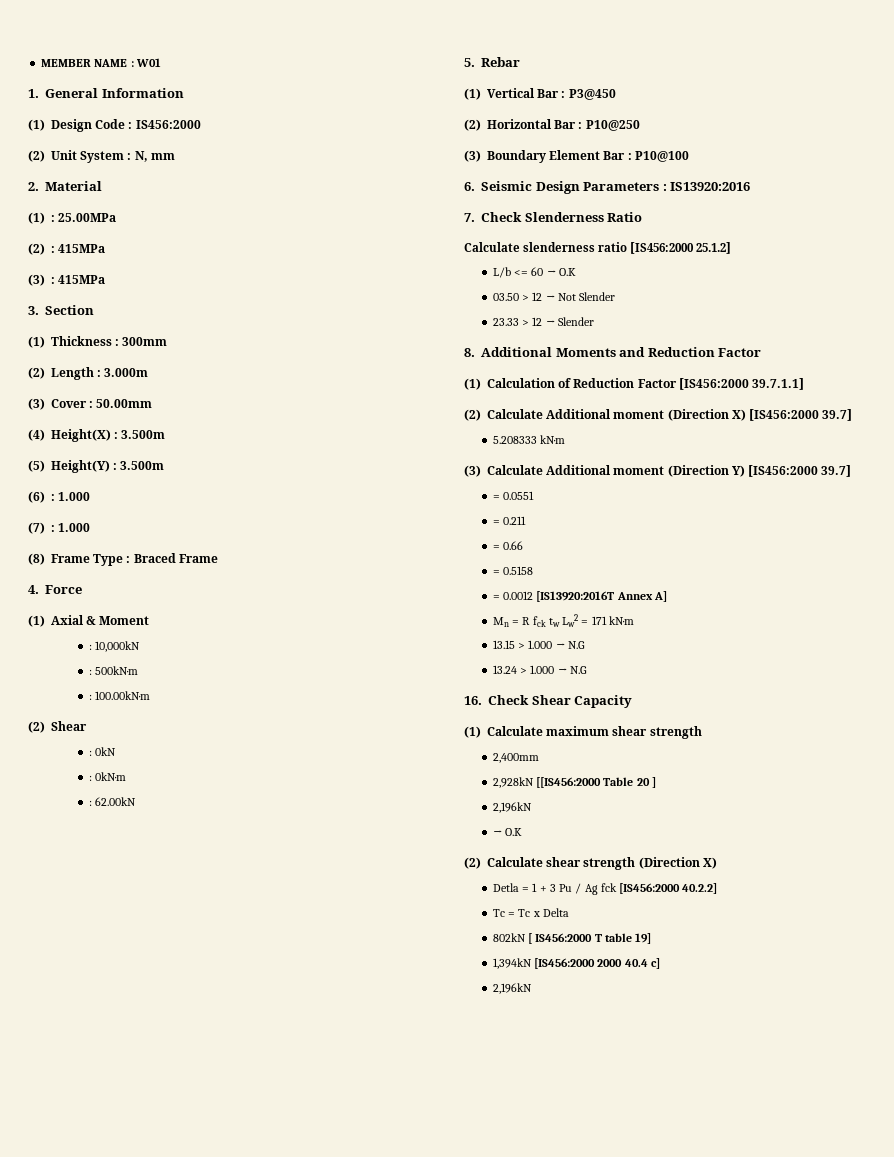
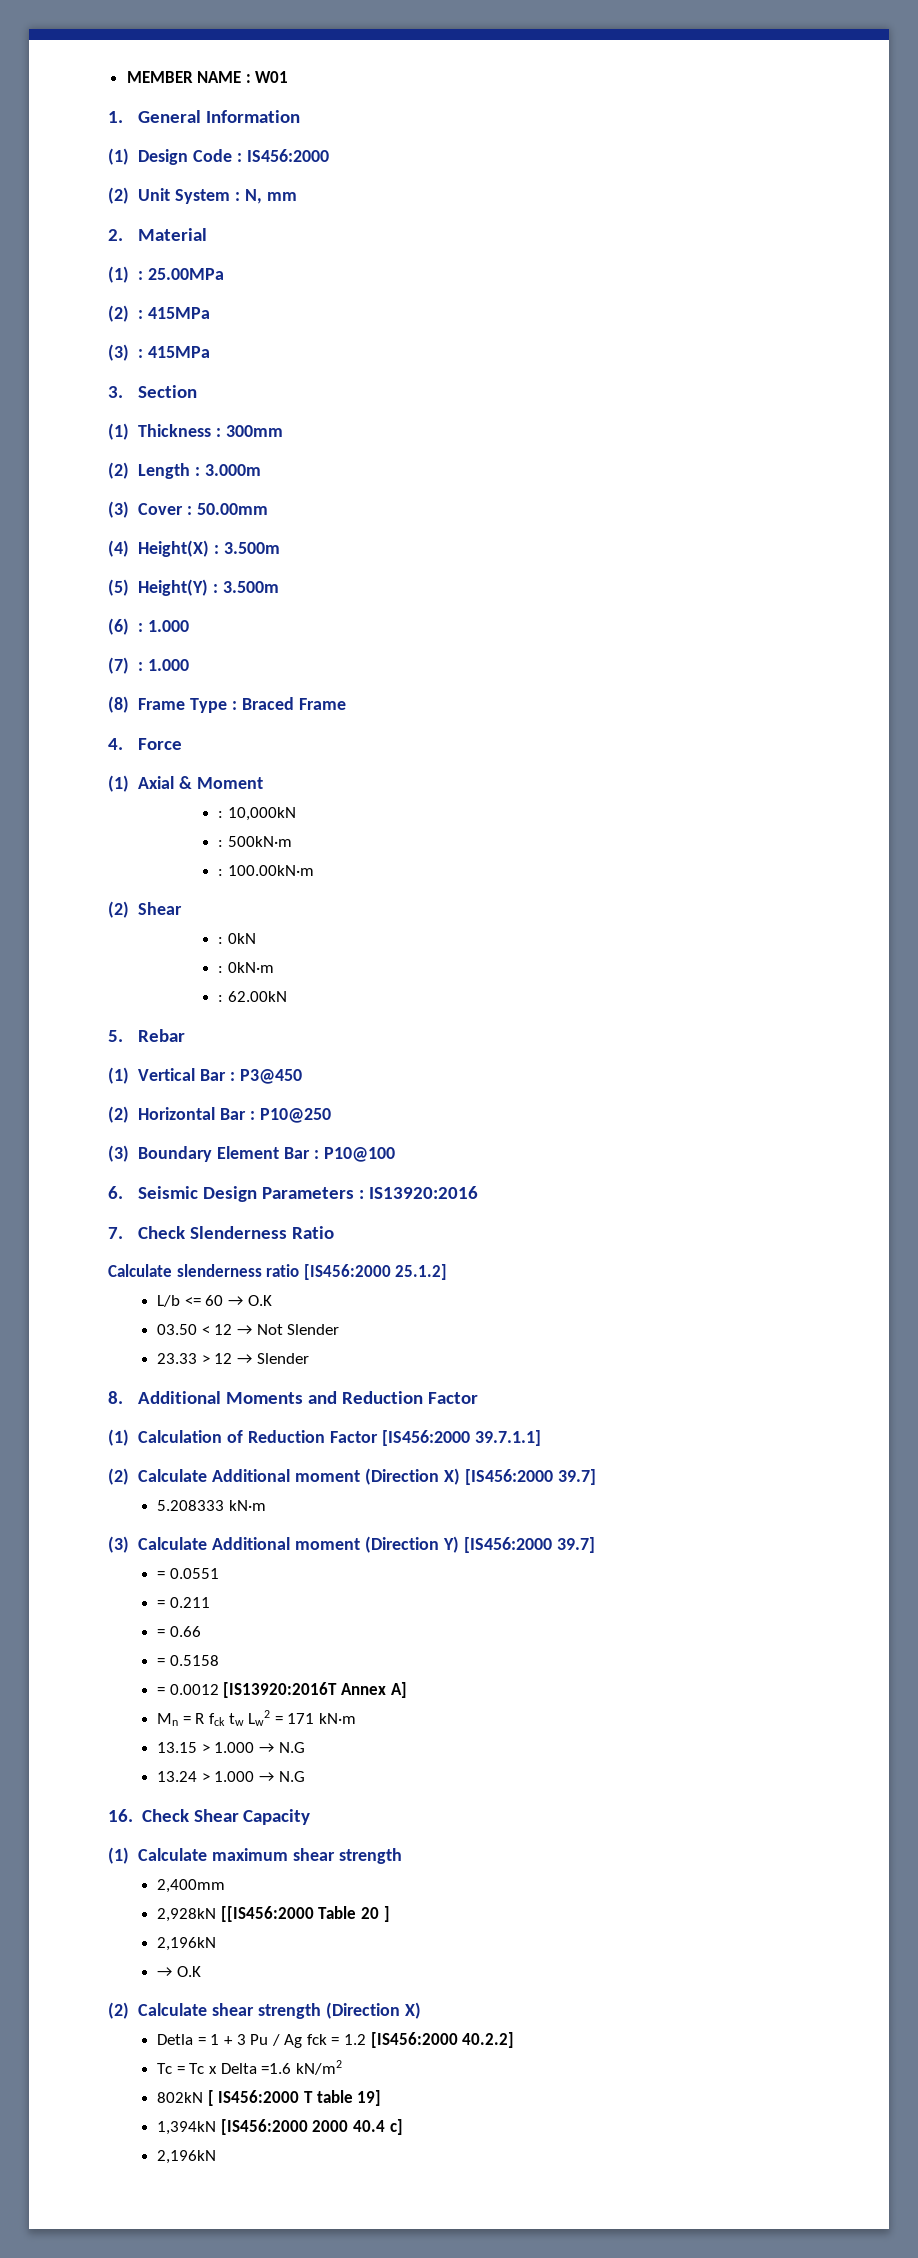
[522,295,530,301] > -> [201,1326,210,1335] <
(617, 887) none -> [331,2034,367,2045] = 1.2
(569, 912) none -> [261,2060,342,2075] =1.6 kN/m2

